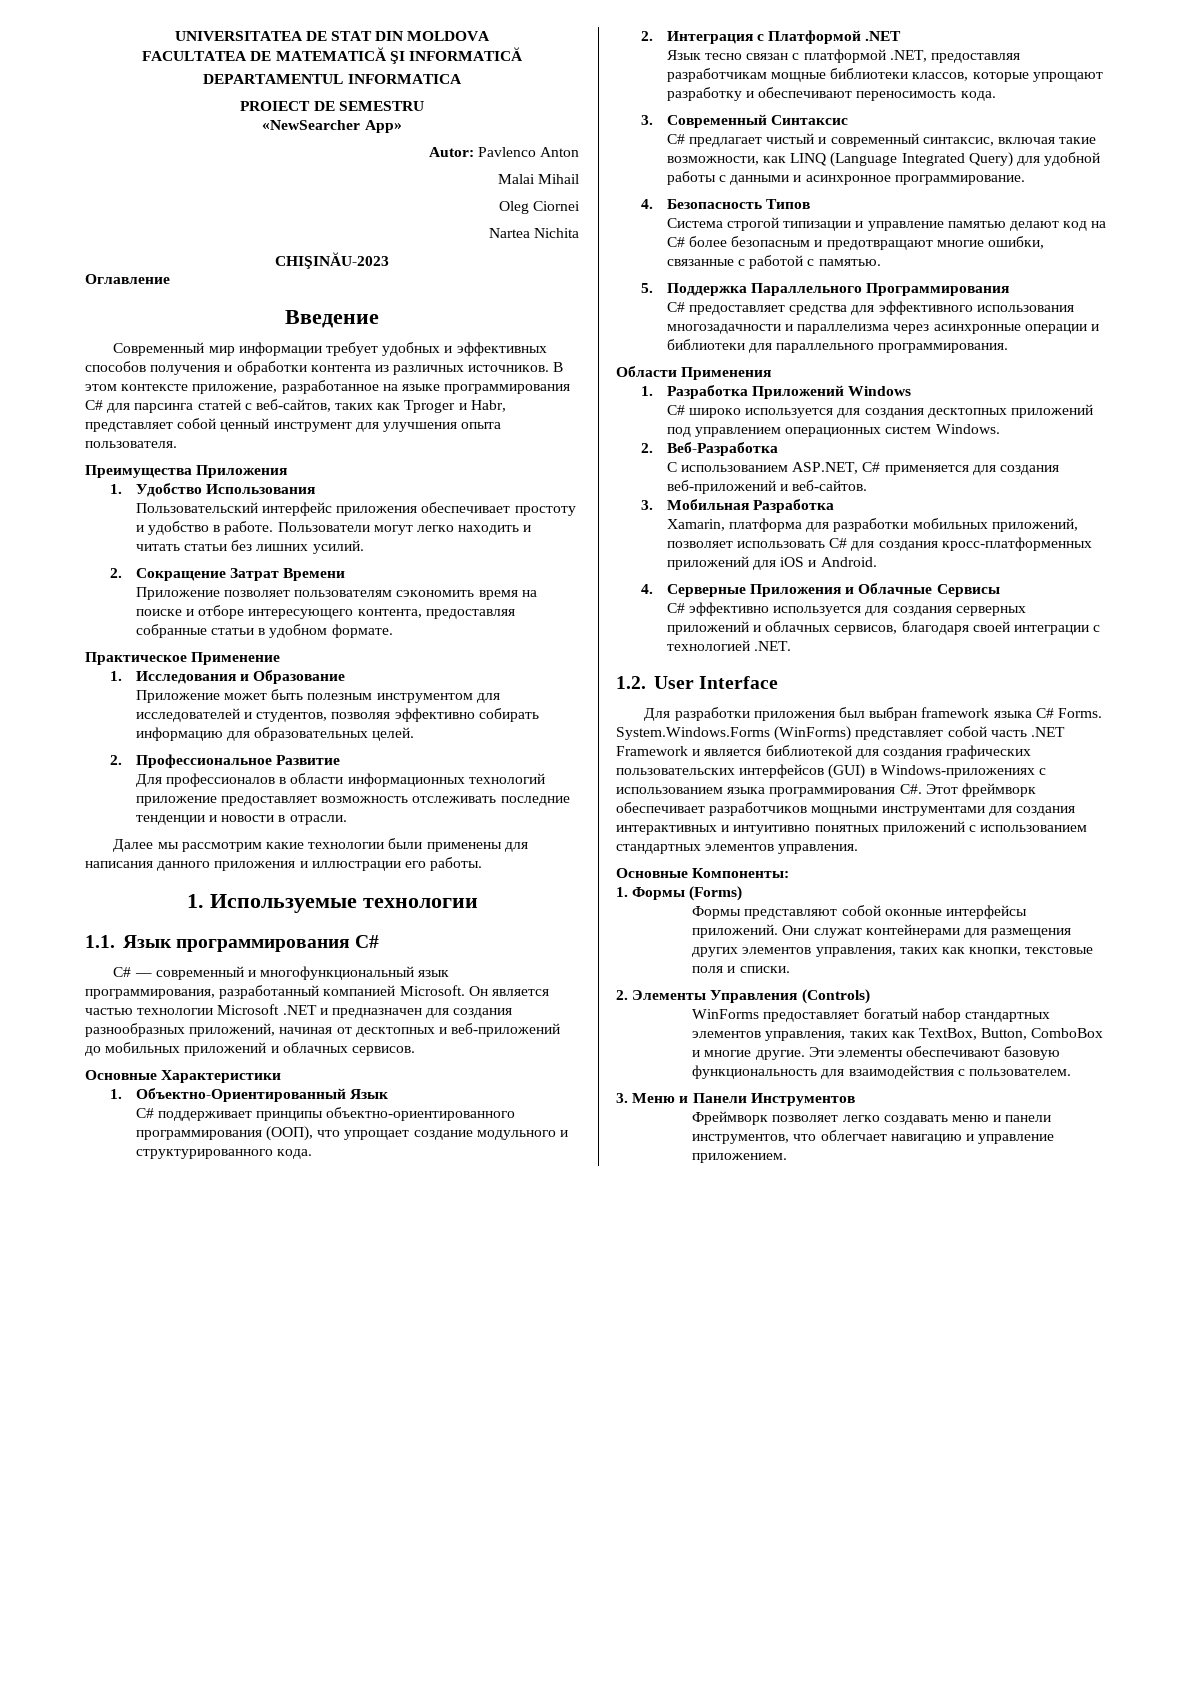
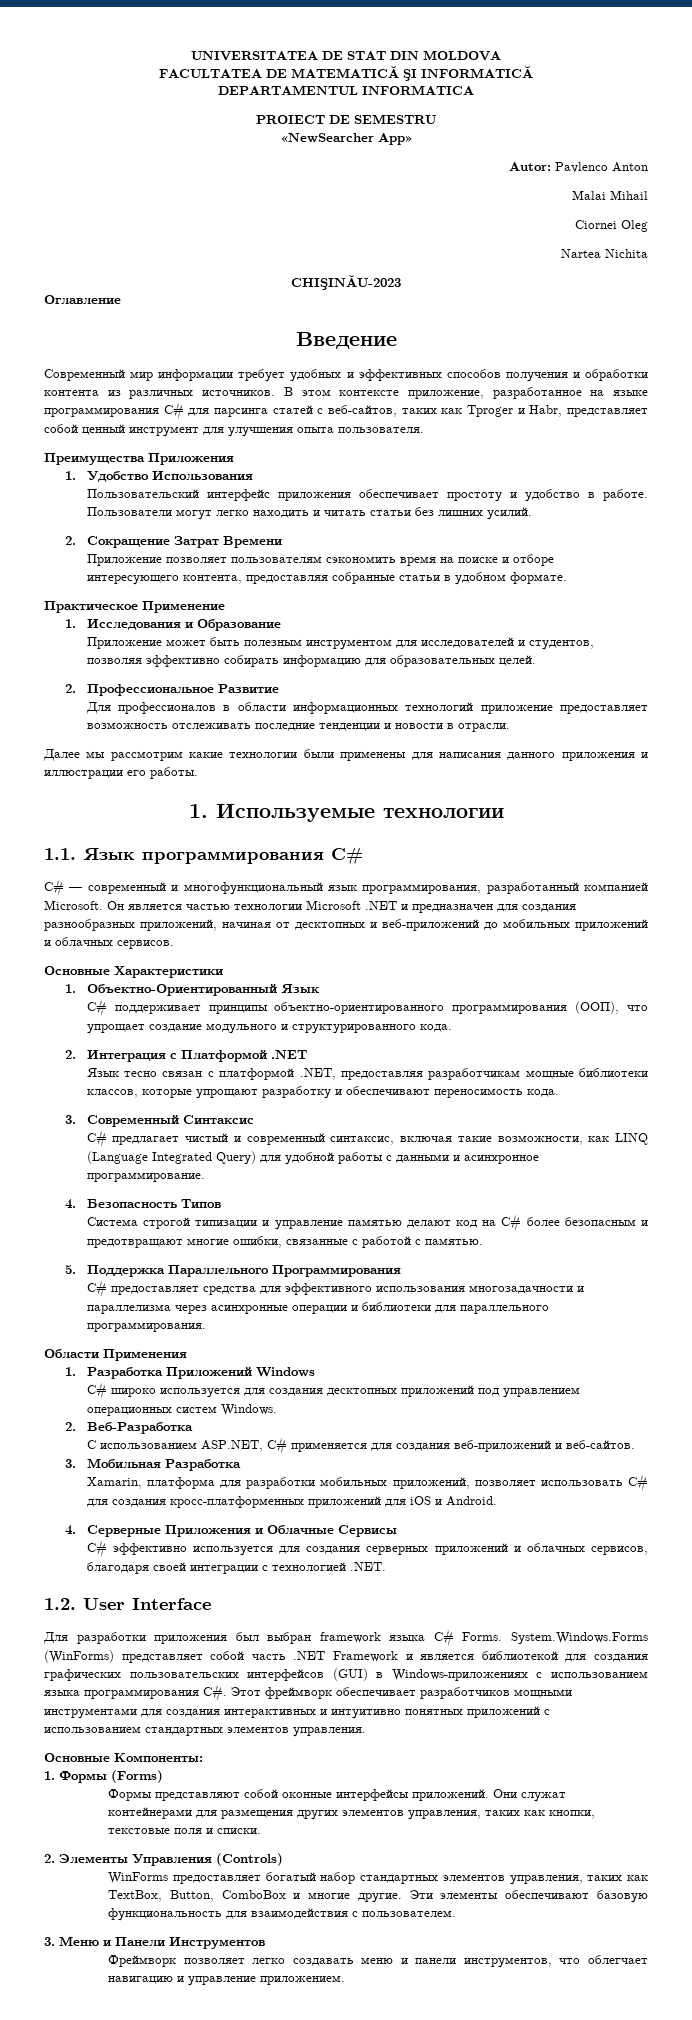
(579, 179) none -> [575,220,617,229] Ciornei
[533,201,580,211] Ciornei -> (648, 226) none

